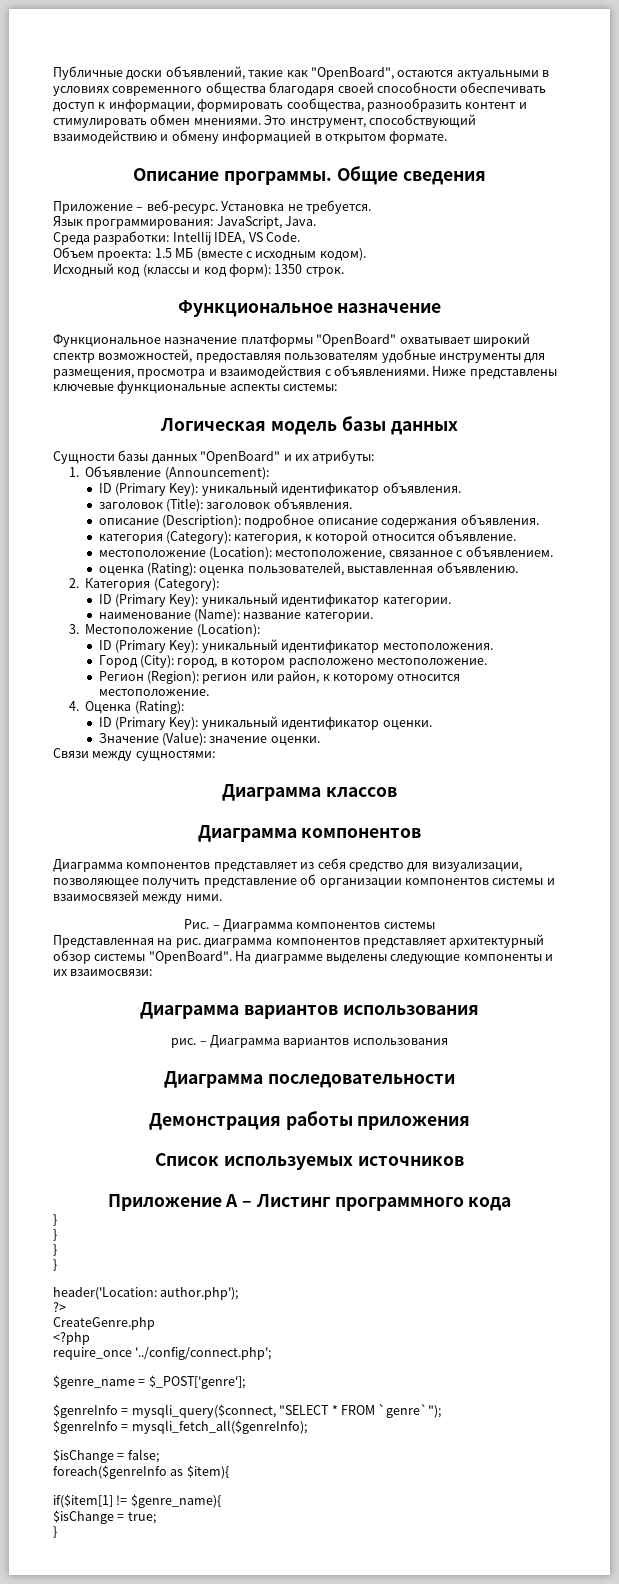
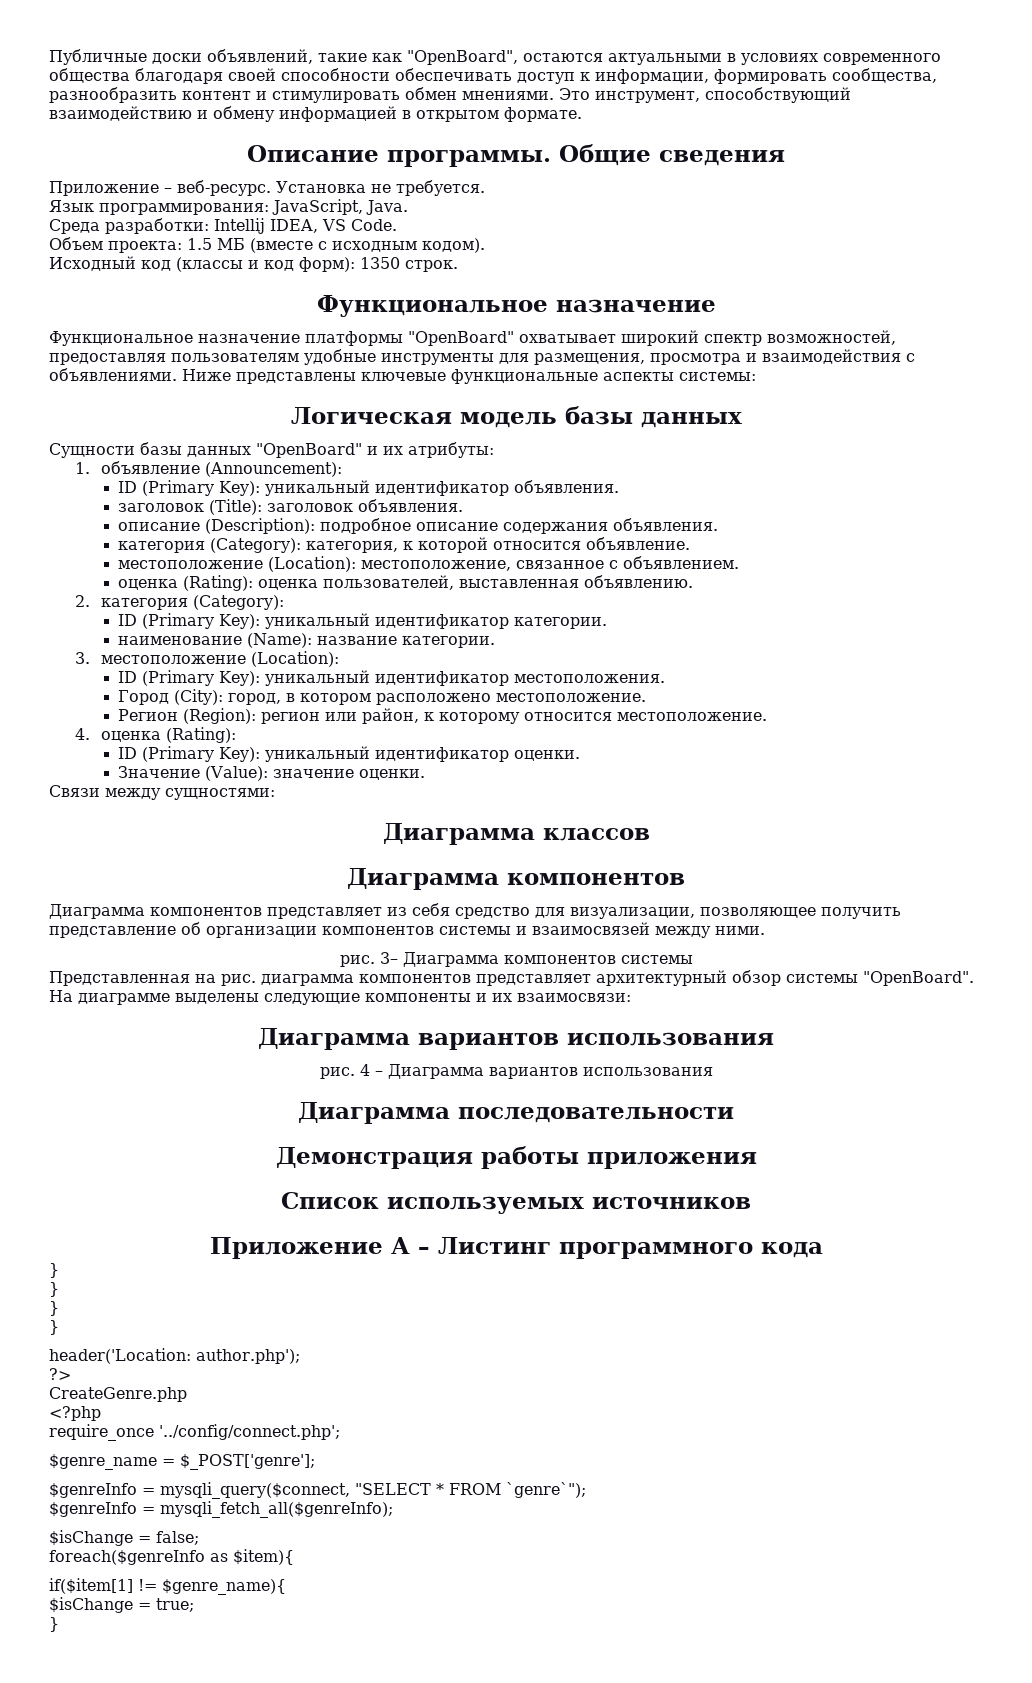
[85,466,162,477] Объявление -> [100,461,200,474] объявление
[85,578,151,591] Категория -> [100,598,188,610] категория
[85,624,194,634] Местоположение -> [100,655,246,664] местоположение
[85,701,132,714] Оценка -> [100,731,161,742] оценка
[184,919,220,929] Рис. – -> [339,952,398,967] рис. 3–
(197, 1043) none -> [359,1064,370,1076] 4

